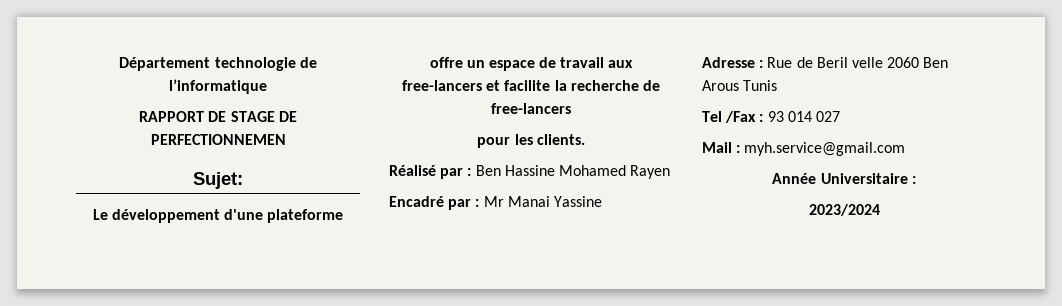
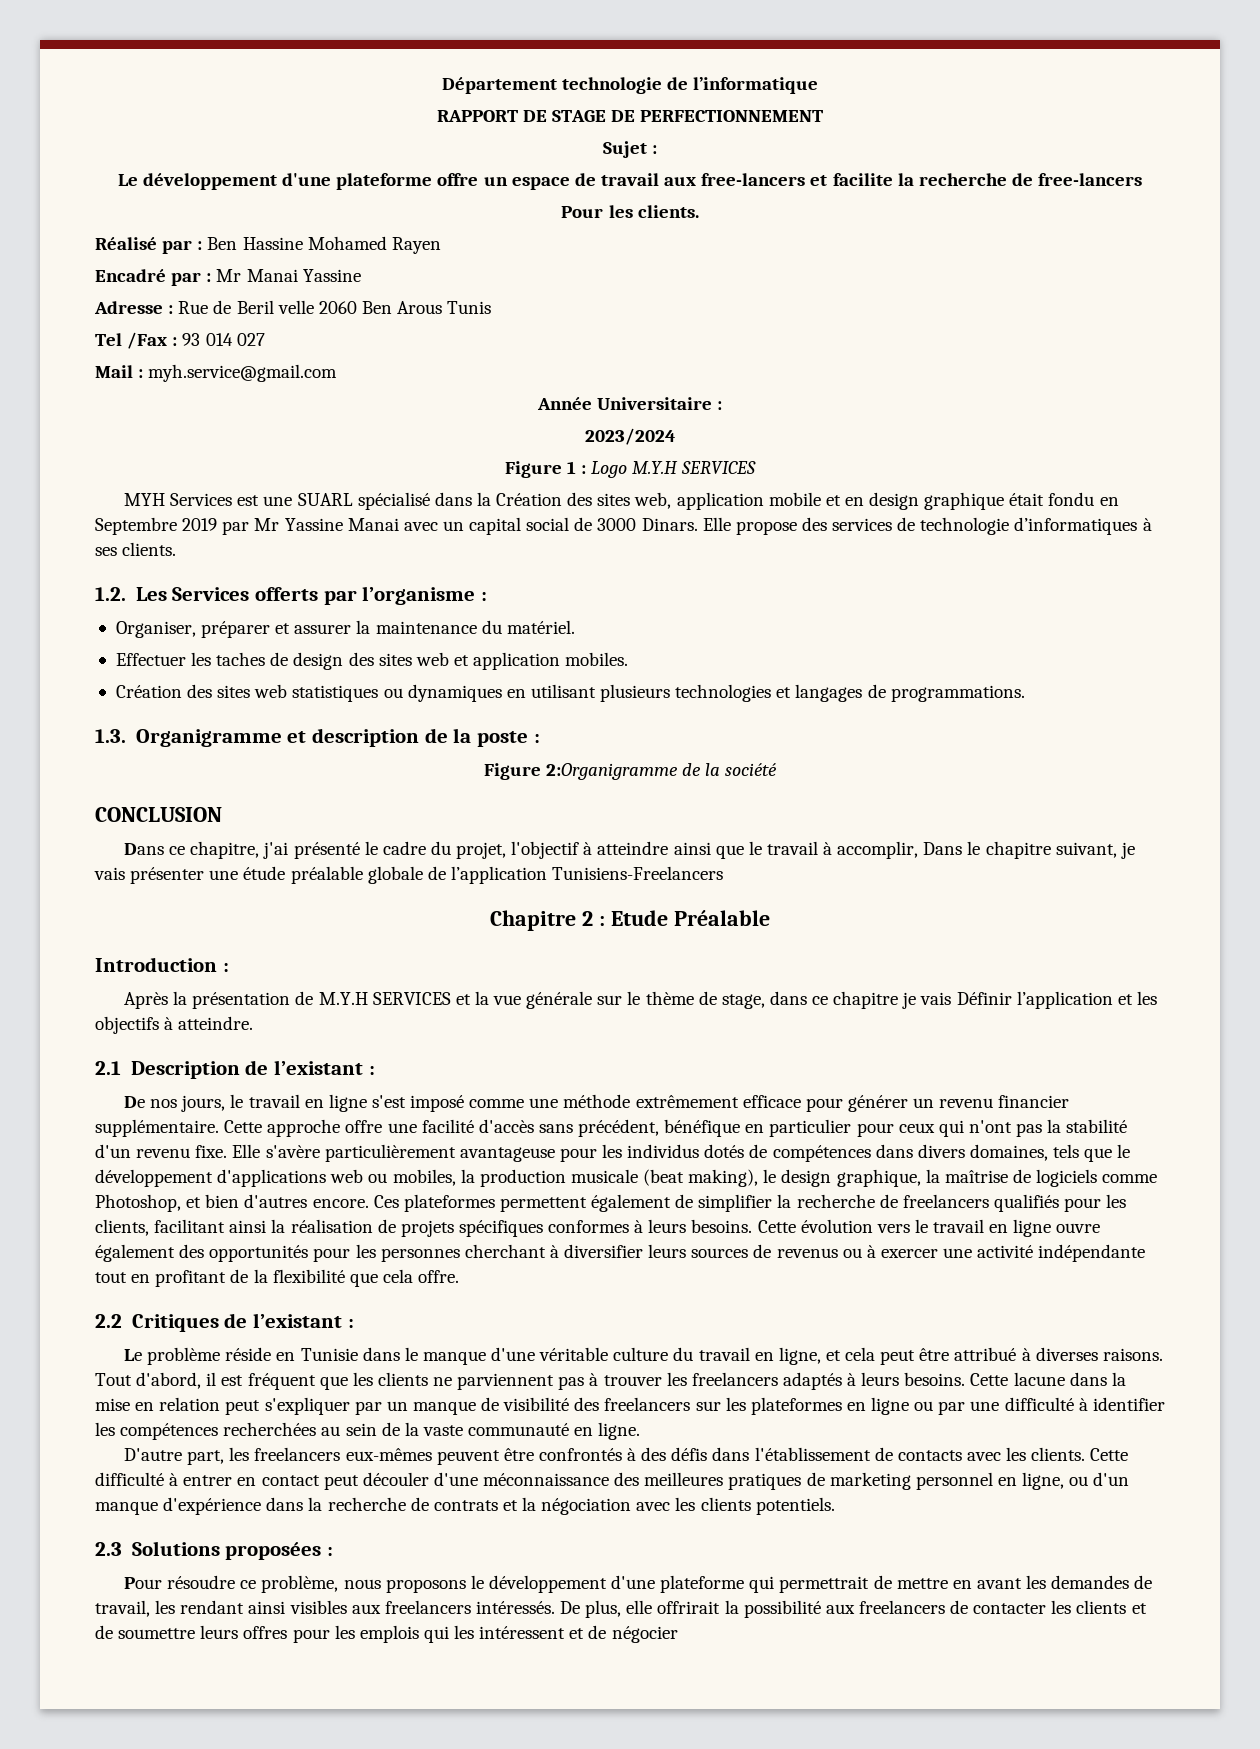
[150,134,286,145] [193,172,243,189] PERFECTIONNEMEN // Sujet: -> [640,110,824,122] [602,141,658,158] PERFECTIONNEMENT // Sujet :
[477,137,511,148] pour -> [561,206,604,218] Pour
(880, 210) none -> [504,461,757,478] [124,492,1119,510] [95,517,1152,535] [95,542,177,556] [95,586,487,605] [115,620,575,638] [115,652,629,670] [115,684,1025,702] [95,728,540,747] [483,763,778,780] [95,807,222,822] [124,841,1135,859] [94,866,724,884] [490,910,770,931] [95,957,229,972] [124,991,1158,1009] [95,1016,254,1034] [95,1060,375,1079] [124,1094,1070,1112] [95,1119,1128,1137] [95,1144,1131,1162] [95,1169,1158,1187] [95,1194,1127,1212] [95,1219,1101,1237] [95,1244,1146,1262] [95,1269,460,1287] [95,1313,354,1332] [124,1347,1163,1365] [95,1372,1126,1390] [95,1397,1165,1415] [95,1422,641,1440] [124,1447,1129,1465] [95,1472,1130,1490] [95,1497,835,1515] [95,1541,333,1560] [124,1575,1153,1593] [95,1600,1147,1618] [95,1625,678,1643] // Figure 1 : Logo M.Y.H SERVICES // MYH Services est une SUARL spécialisé dans la Création des sites web, application mobile et en design graphique était fondu en Septembre 2019 par Mr Yassine Manai avec un capital social de 3000 Dinars. Elle propose des services de technologie d’informatiques à ses clients. // 1.2. Les Services offerts par l’organisme : // Organiser, préparer et assurer la maintenance du matériel. // Effectuer les taches de design des sites web et application mobiles. // Création des sites web statistiques ou dynamiques en utilisant plusieurs technologies et langages de programmations. // 1.3. Organigramme et description de la poste : // Figure 2:Organigramme de la société // CONCLUSION // Dans ce chapitre, j'ai présenté le cadre du projet, l'objectif à atteindre ainsi que le travail à accomplir, Dans le chapitre suivant, je vais présenter une étude préalable globale de l’application Tunisiens-Freelancers // Chapitre 2 : Etude Préalable // Introduction : // Après la présentation de M.Y.H SERVICES et la vue générale sur le thème de stage, dans ce chapitre je vais Définir l’application et les objectifs à atteindre. // 2.1 Description de l’existant : // De nos jours, le travail en ligne s'est imposé comme une méthode extrêmement efficace pour générer un revenu financier supplémentaire. Cette approche offre une facilité d'accès sans précédent, bénéfique en particulier pour ceux qui n'ont pas la stabilité d'un revenu fixe. Elle s'avère particulièrement avantageuse pour les individus dotés de compétences dans divers domaines, tels que le développement d'applications web ou mobiles, la production musicale (beat making), le design graphique, la maîtrise de logiciels comme Photoshop, et bien d'autres encore. Ces plateformes permettent également de simplifier la recherche de freelancers qualifiés pour les clients, facilitant ainsi la réalisation de projets spécifiques conformes à leurs besoins. Cette évolution vers le travail en ligne ouvre également des opportunités pour les personnes cherchant à diversifier leurs sources de revenus ou à exercer une activité indépendante tout en profitant de la flexibilité que cela offre. // 2.2 Critiques de l’existant : // Le problème réside en Tunisie dans le manque d'une véritable culture du travail en ligne, et cela peut être attribué à diverses raisons. Tout d'abord, il est fréquent que les clients ne parviennent pas à trouver les freelancers adaptés à leurs besoins. Cette lacune dans la mise en relation peut s'expliquer par un manque de visibilité des freelancers sur les plateformes en ligne ou par une difficulté à identifier les compétences recherchées au sein de la vaste communauté en ligne. // D'autre part, les freelancers eux-mêmes peuvent être confrontés à des défis dans l'établissement de contacts avec les clients. Cette difficulté à entrer en contact peut découler d'une méconnaissance des meilleures pratiques de marketing personnel en ligne, ou d'un manque d'expérience dans la recherche de contrats et la négociation avec les clients potentiels. // 2.3 Solutions proposées : // Pour résoudre ce problème, nous proposons le développement d'une plateforme qui permettrait de mettre en avant les demandes de travail, les rendant ainsi visibles aux freelancers intéressés. De plus, elle offrirait la possibilité aux freelancers de contacter les clients et de soumettre leurs offres pour les emplois qui les intéressent et de négocier

